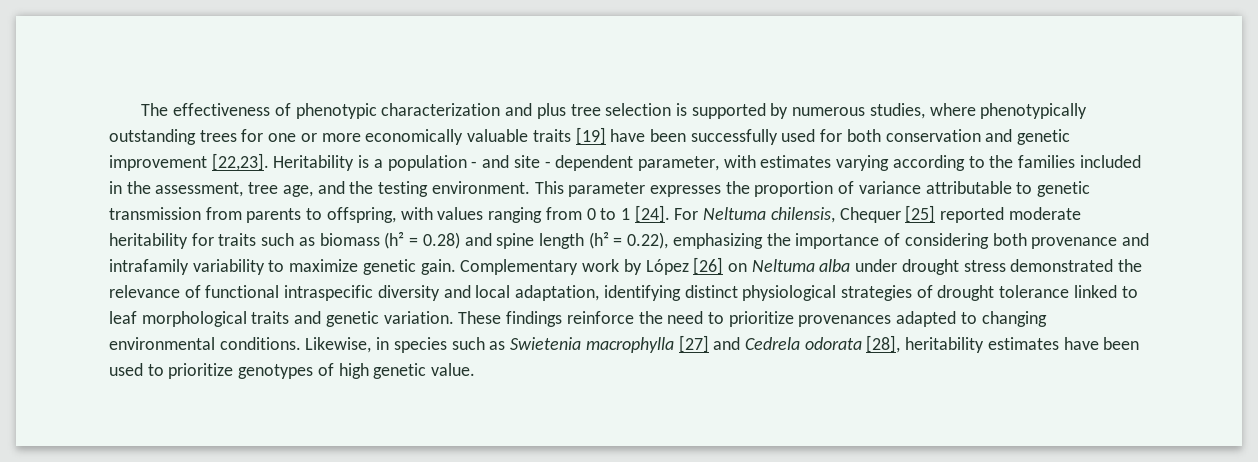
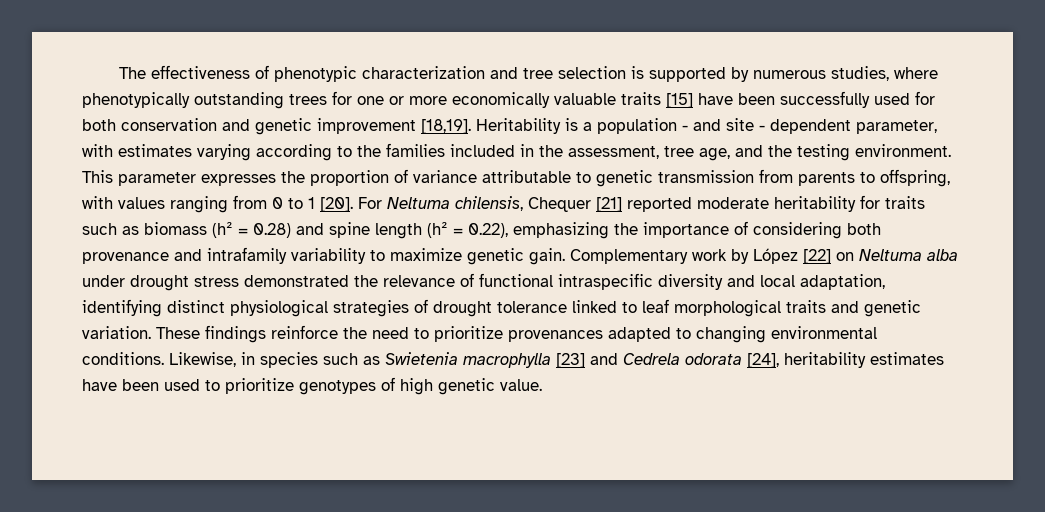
[536,103,566,119] plus -> (518, 73) none
[575,127,606,145] [19] -> [666,93,693,108] [15]
[211,153,269,171] [22,23]. -> [421,119,471,134] [18,19].
[634,205,670,223] [24]. -> [320,197,353,212] [20].
[905,205,936,223] [25] -> [596,197,622,212] [21]
[693,257,724,275] [26] -> [803,249,831,264] [22]
[678,335,709,353] [27] -> [556,353,585,368] [23]
[866,335,901,353] [28], -> [747,353,779,368] [24],

